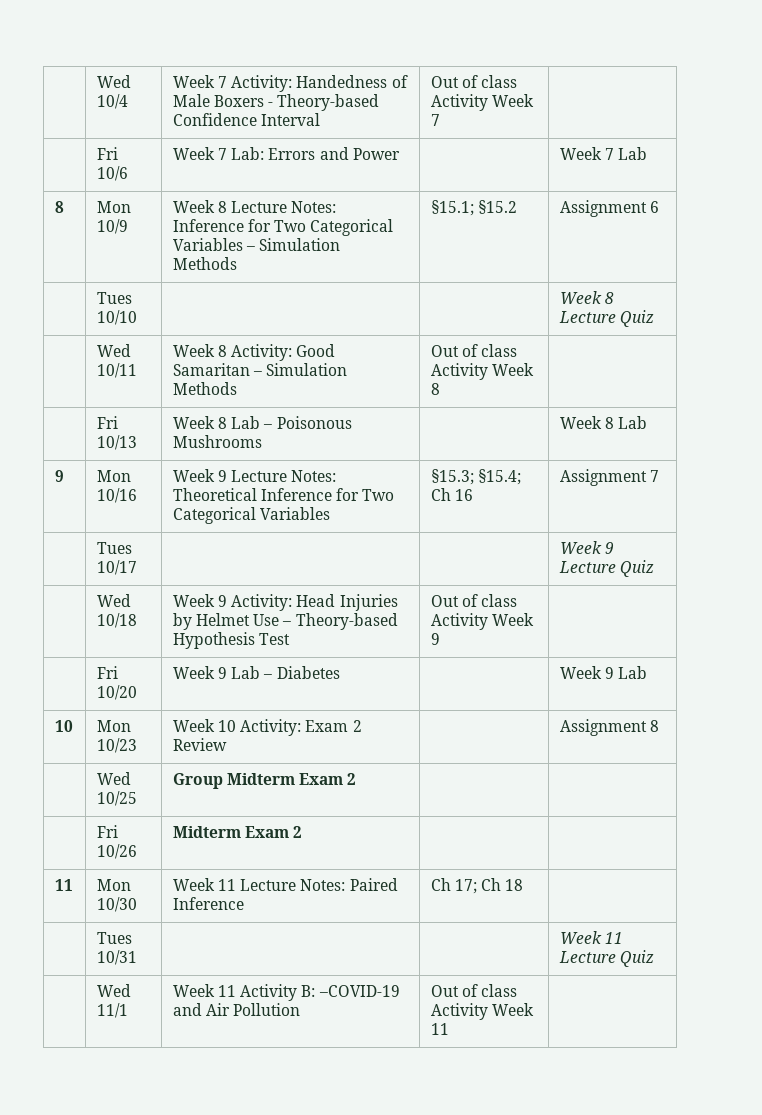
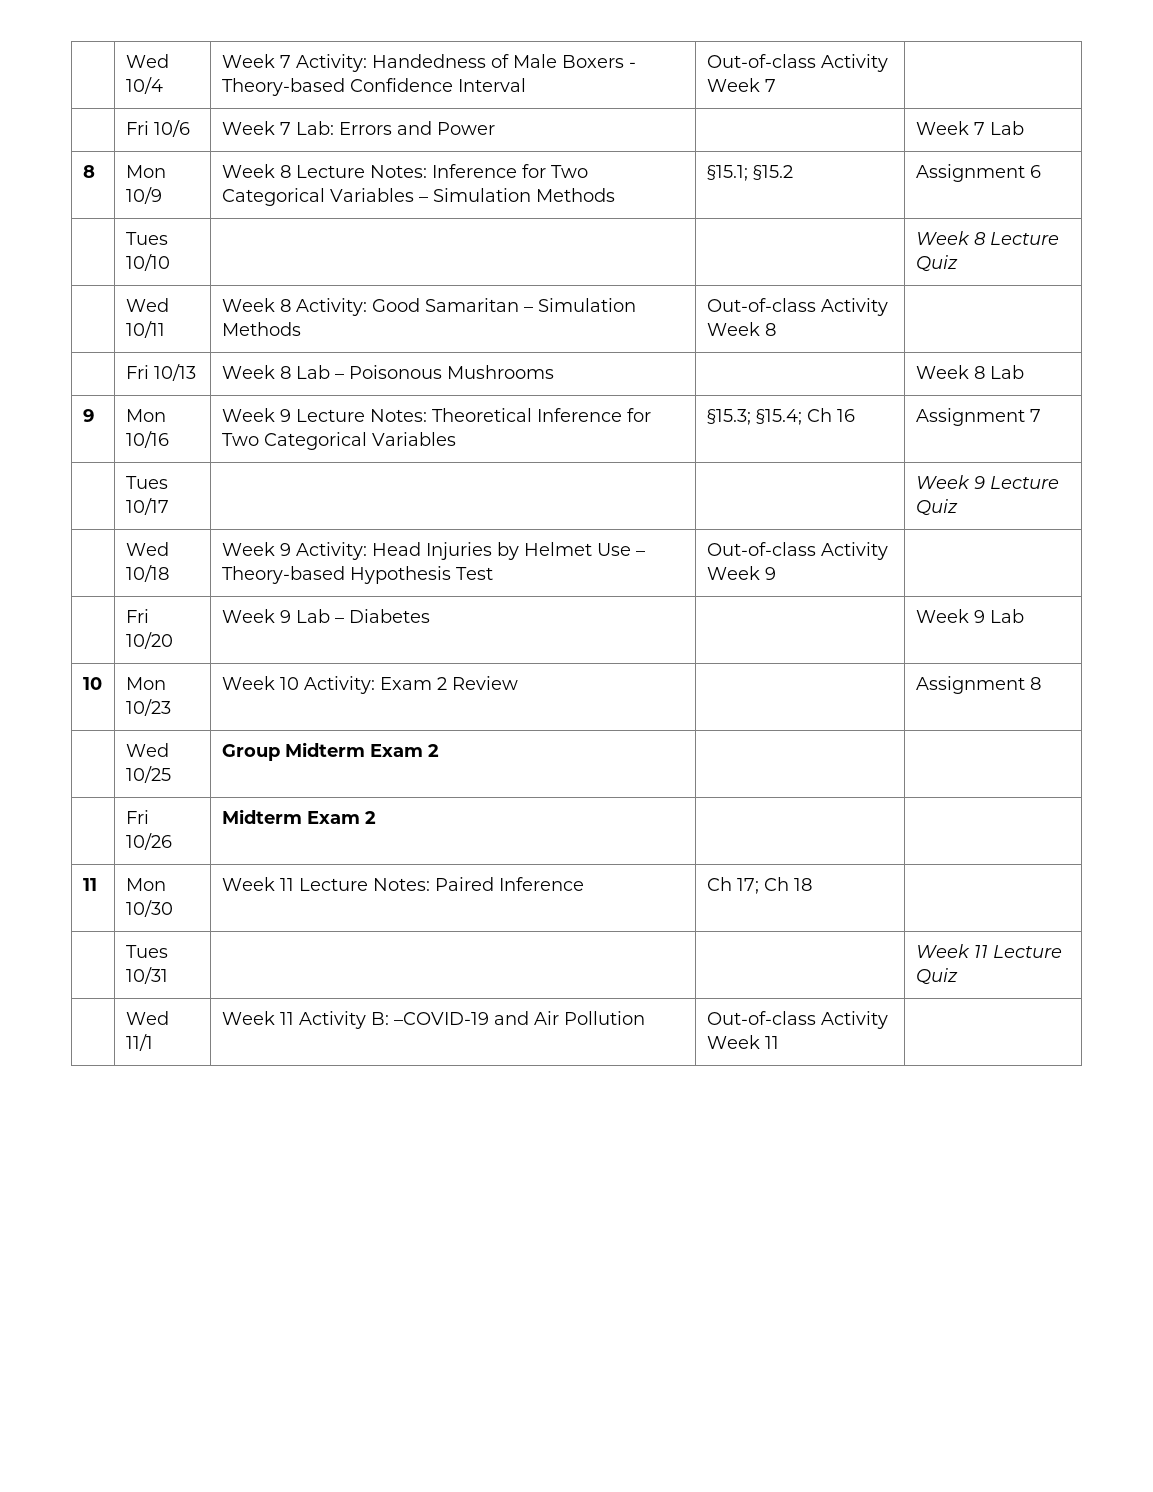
[430,75,518,88] Out of class -> [706,54,816,68] Out-of-class
[430,344,518,357] Out of class -> [706,298,816,312] Out-of-class
[430,594,518,607] Out of class -> [706,542,816,556] Out-of-class
[430,984,518,997] Out of class -> [706,1011,816,1025] Out-of-class

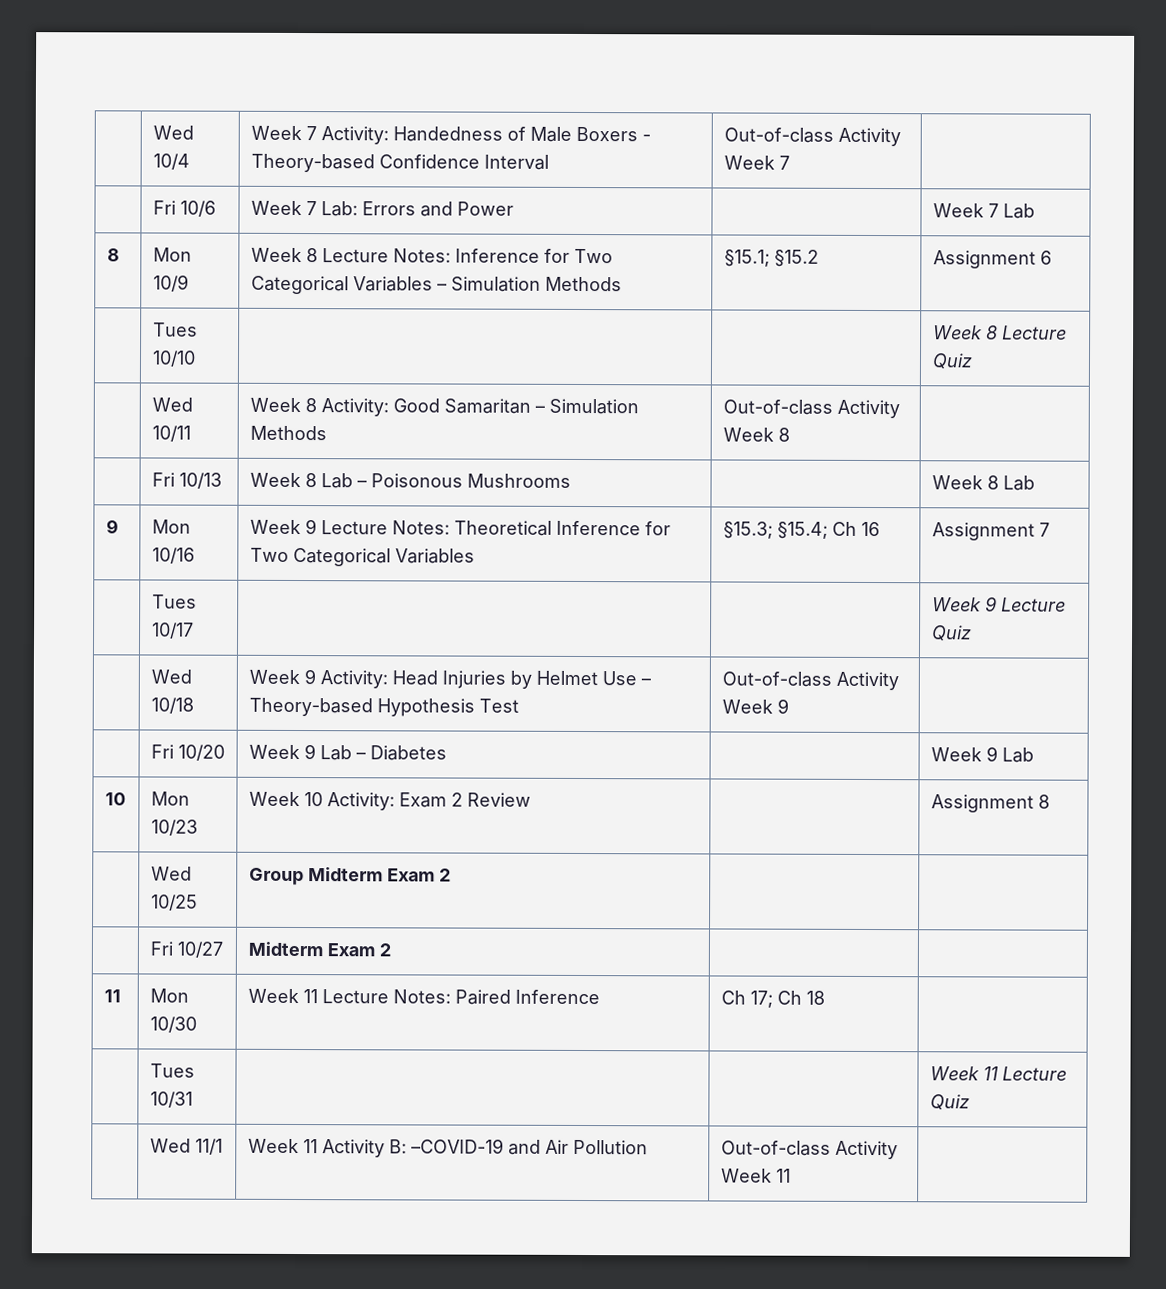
[125,833,172,850] 10/26 -> [176,941,223,958] 10/27

